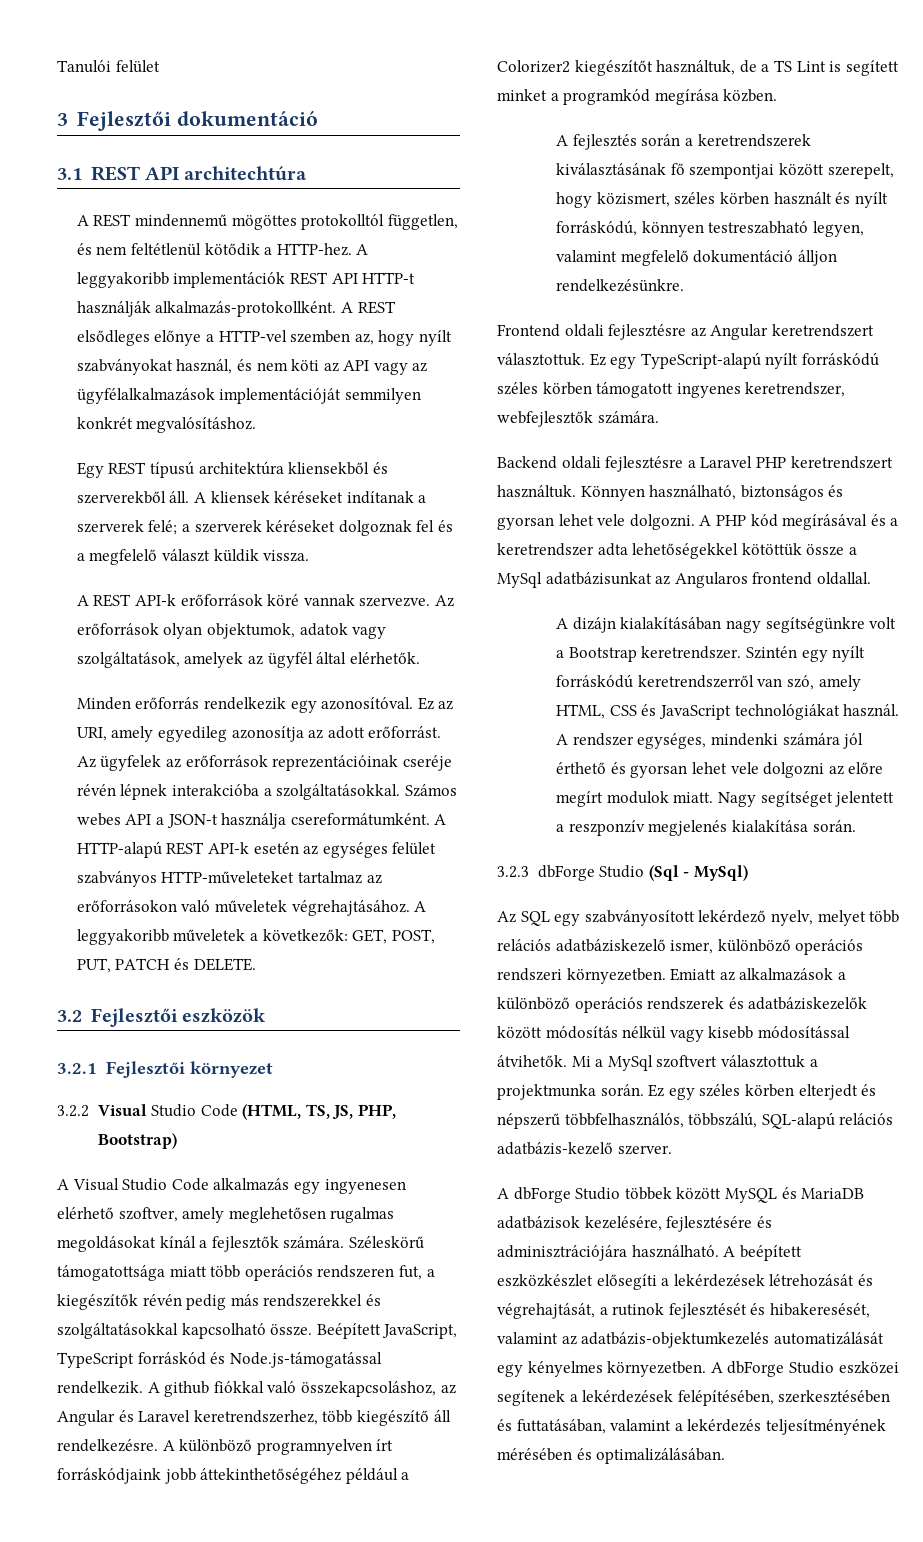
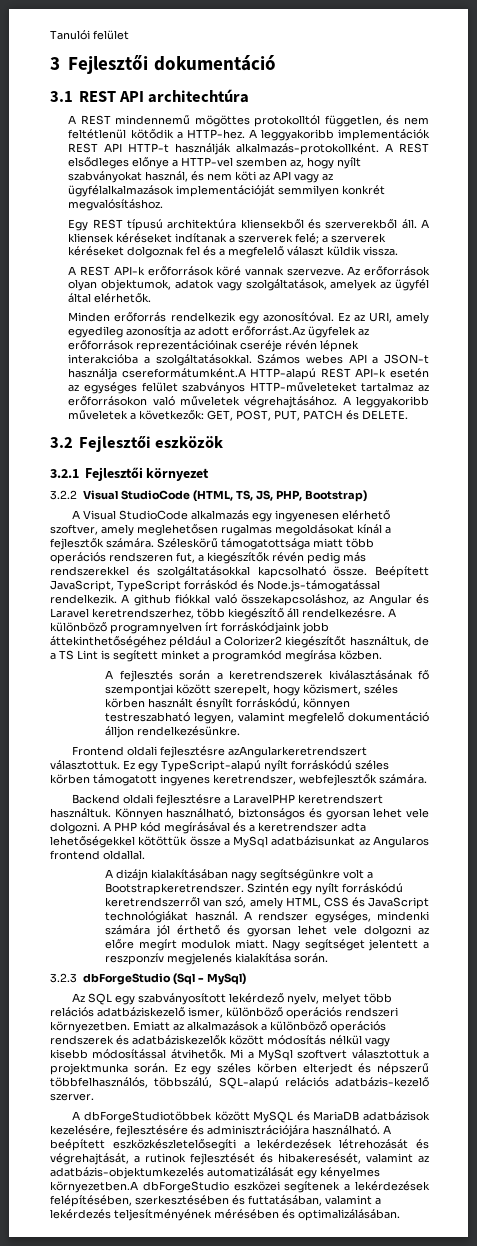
[368,726,442,738] [76,756,96,768] erőforrást. Az -> [232,326,306,336] erőforrást.Az
[290,813,447,826] csereformátumként. A -> [121,368,246,378] csereformátumként.A
[151,1104,238,1117] Studio Code -> [120,490,190,500] StudioCode
[122,1178,209,1191] Studio Code -> [119,510,189,520] StudioCode
[835,192,888,208] és nyílt -> [196,698,234,710] ésnyílt
[690,324,874,340] az Angular keretrendszert -> [228,746,368,758] azAngularkeretrendszert
[700,456,786,468] Laravel PHP -> [233,794,296,804] LaravelPHP
[568,646,742,662] Bootstrap keretrendszer. -> [105,883,245,895] Bootstrapkeretrendszer.
[537,865,645,881] dbForge Studio -> [82,973,171,985] dbForgeStudio
[513,1187,672,1203] dbForge Studio többek -> [83,1111,212,1123] dbForgeStudiotöbbek
[497,1274,657,1290] eszközkészlet elősegíti -> [112,1139,236,1151] eszközkészletelősegíti
[607,1361,834,1377] környezetben. A dbForge Studio -> [50,1181,229,1193] környezetben.A dbForgeStudio

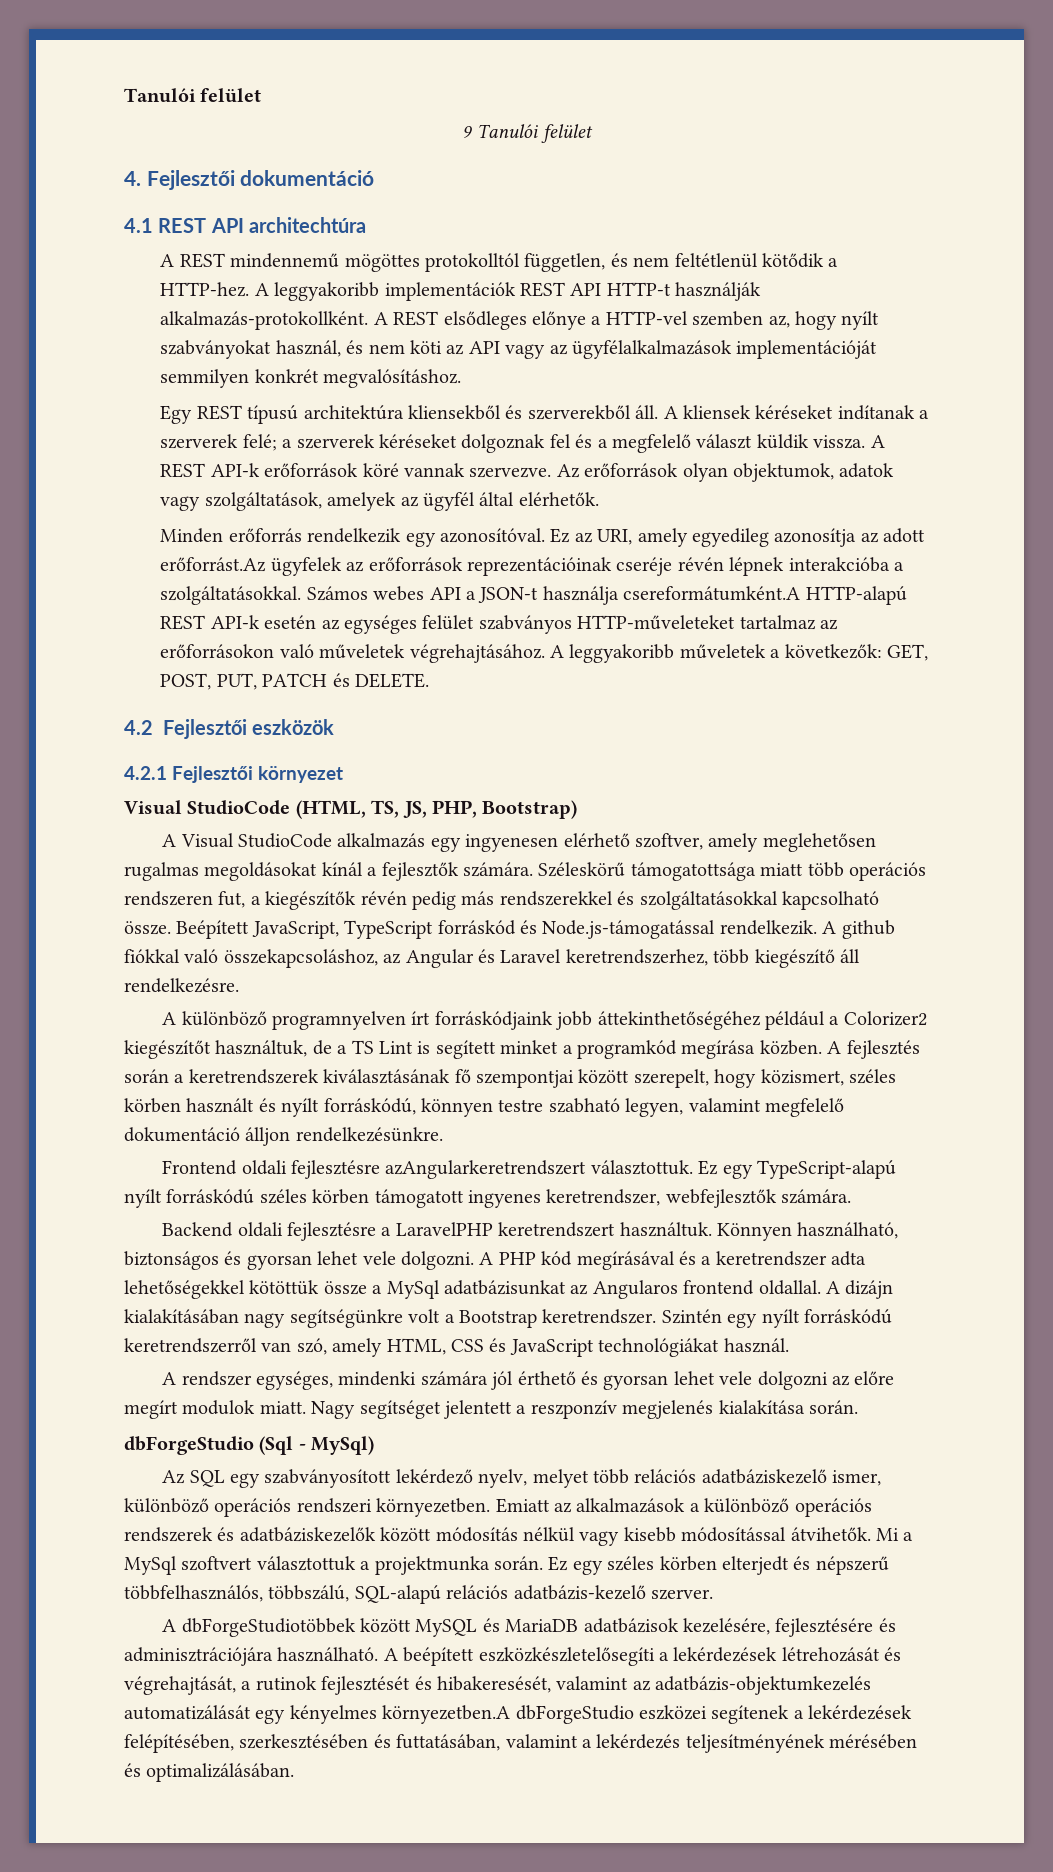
[50,30,129,40] [50,57,60,70] Tanulói felület // 3 -> [124,88,262,103] [462,124,593,143] [124,171,141,186] Tanulói felület // 9 Tanulói felület // 4.
[50,91,73,102] 3.1 -> [124,218,153,233] 4.1
(399, 251) // -> (866, 442) none
[50,437,73,448] 3.2 -> [124,720,153,735] 4.2
[50,469,79,478] 3.2.1 -> [124,766,167,780] 4.2.1
[50,490,77,500] 3.2.2 -> (344, 774) none
(385, 613) none -> (239, 985) //
(382, 655) // -> (822, 1047) none
[196,698,351,710] [105,712,191,722] ésnyílt forráskódú, könnyen testreszabható -> [258,1098,620,1117] és nyílt forráskódú, könnyen testre szabható
(145, 855) // -> (821, 1287) none
[105,883,245,895] Bootstrapkeretrendszer. -> [458,1309,657,1328] Bootstrap keretrendszer.
(238, 916) none -> (789, 1345) //
[50,973,77,983] 3.2.3 -> (858, 1407) none

